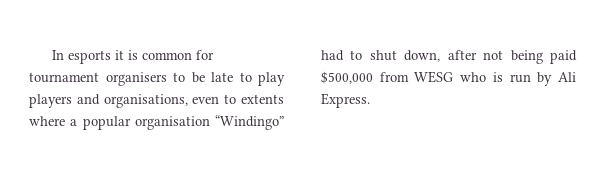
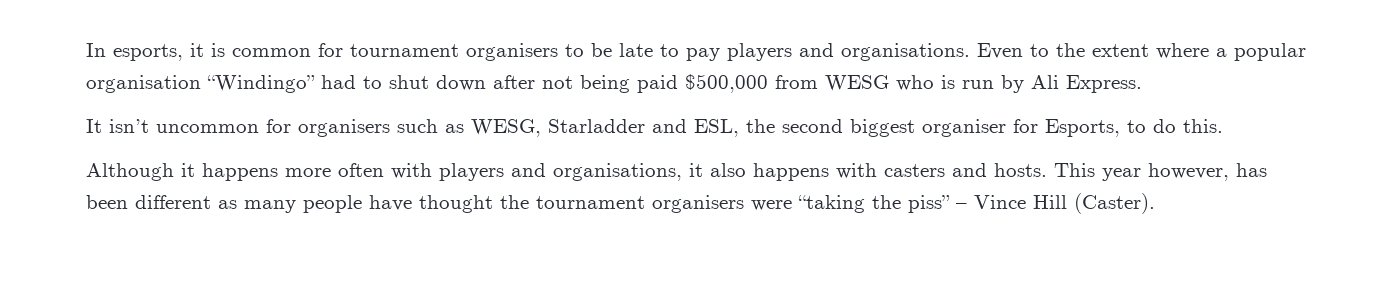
[67,50,111,64] esports -> [113,44,183,61] esports,
[258,72,285,86] [29,94,284,108] play players and organisations, even to extents -> [686,43,1149,61] pay players and organisations. Even to the extent
[404,50,441,62] down, -> [436,75,486,91] down
(370, 100) none -> [86,119,1223,137] [86,163,1267,181] [86,193,1155,214] // It isn’t uncommon for organisers such as WESG, Starladder and ESL, the second biggest organiser for Esports, to do this. // Although it happens more often with players and organisations, it also happens with casters and hosts. This year however, has been different as many people have thought the tournament organisers were “taking the piss” – Vince Hill (Caster).

